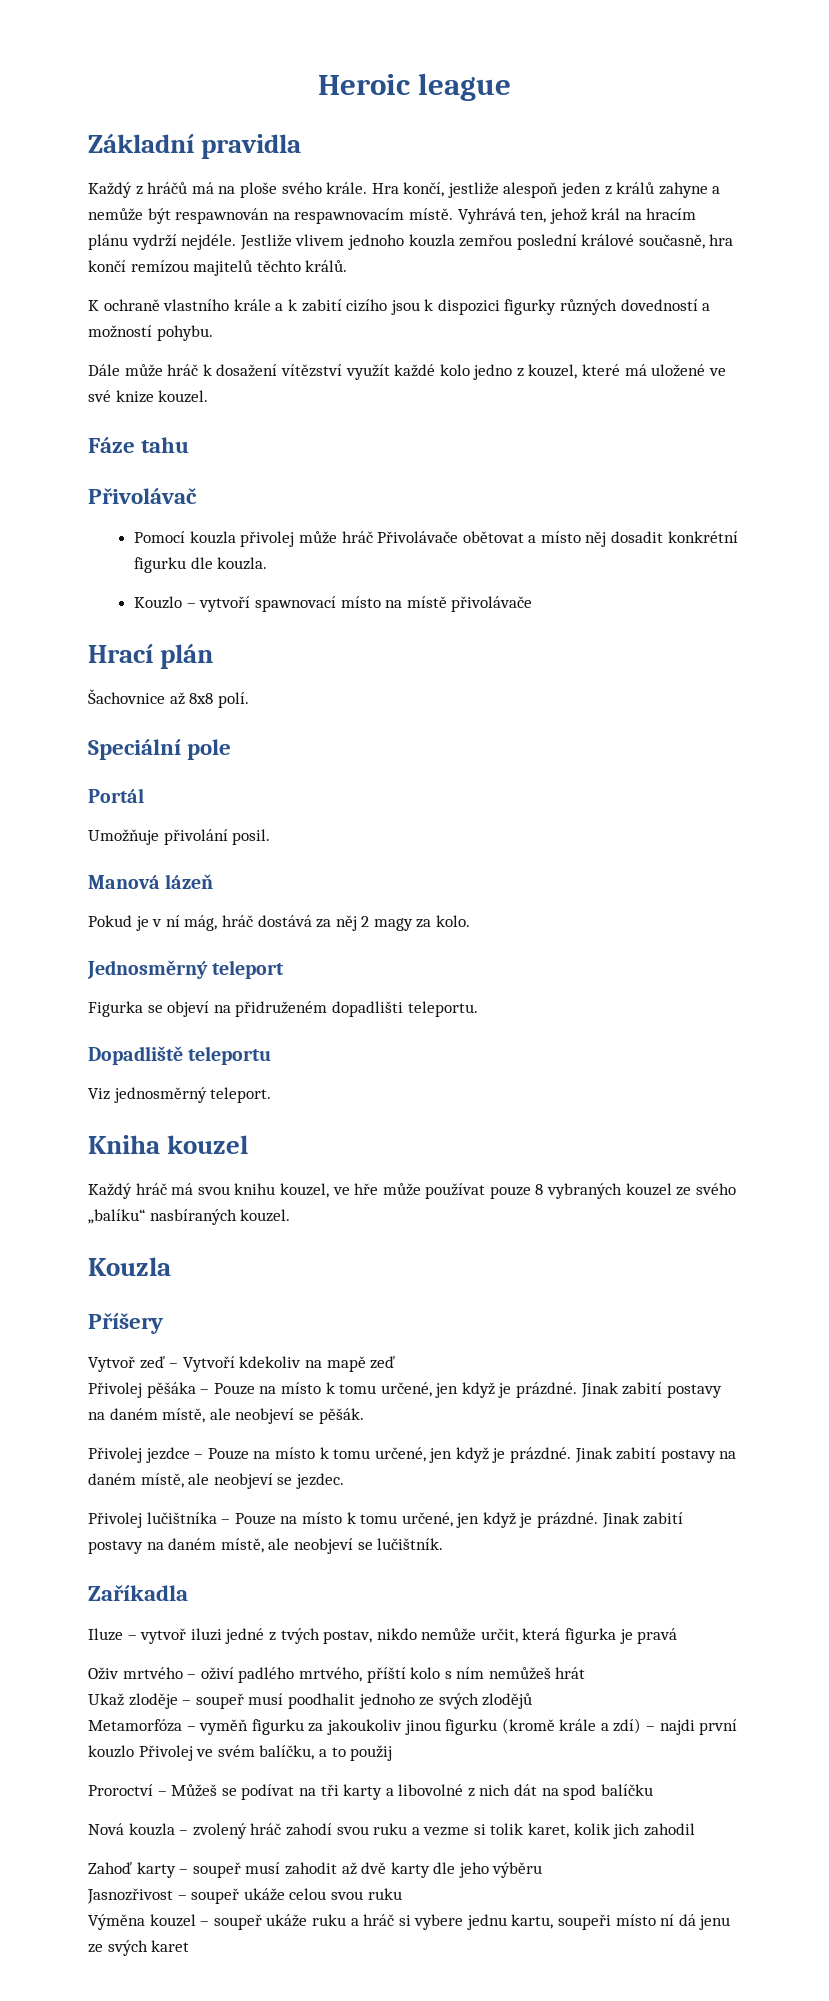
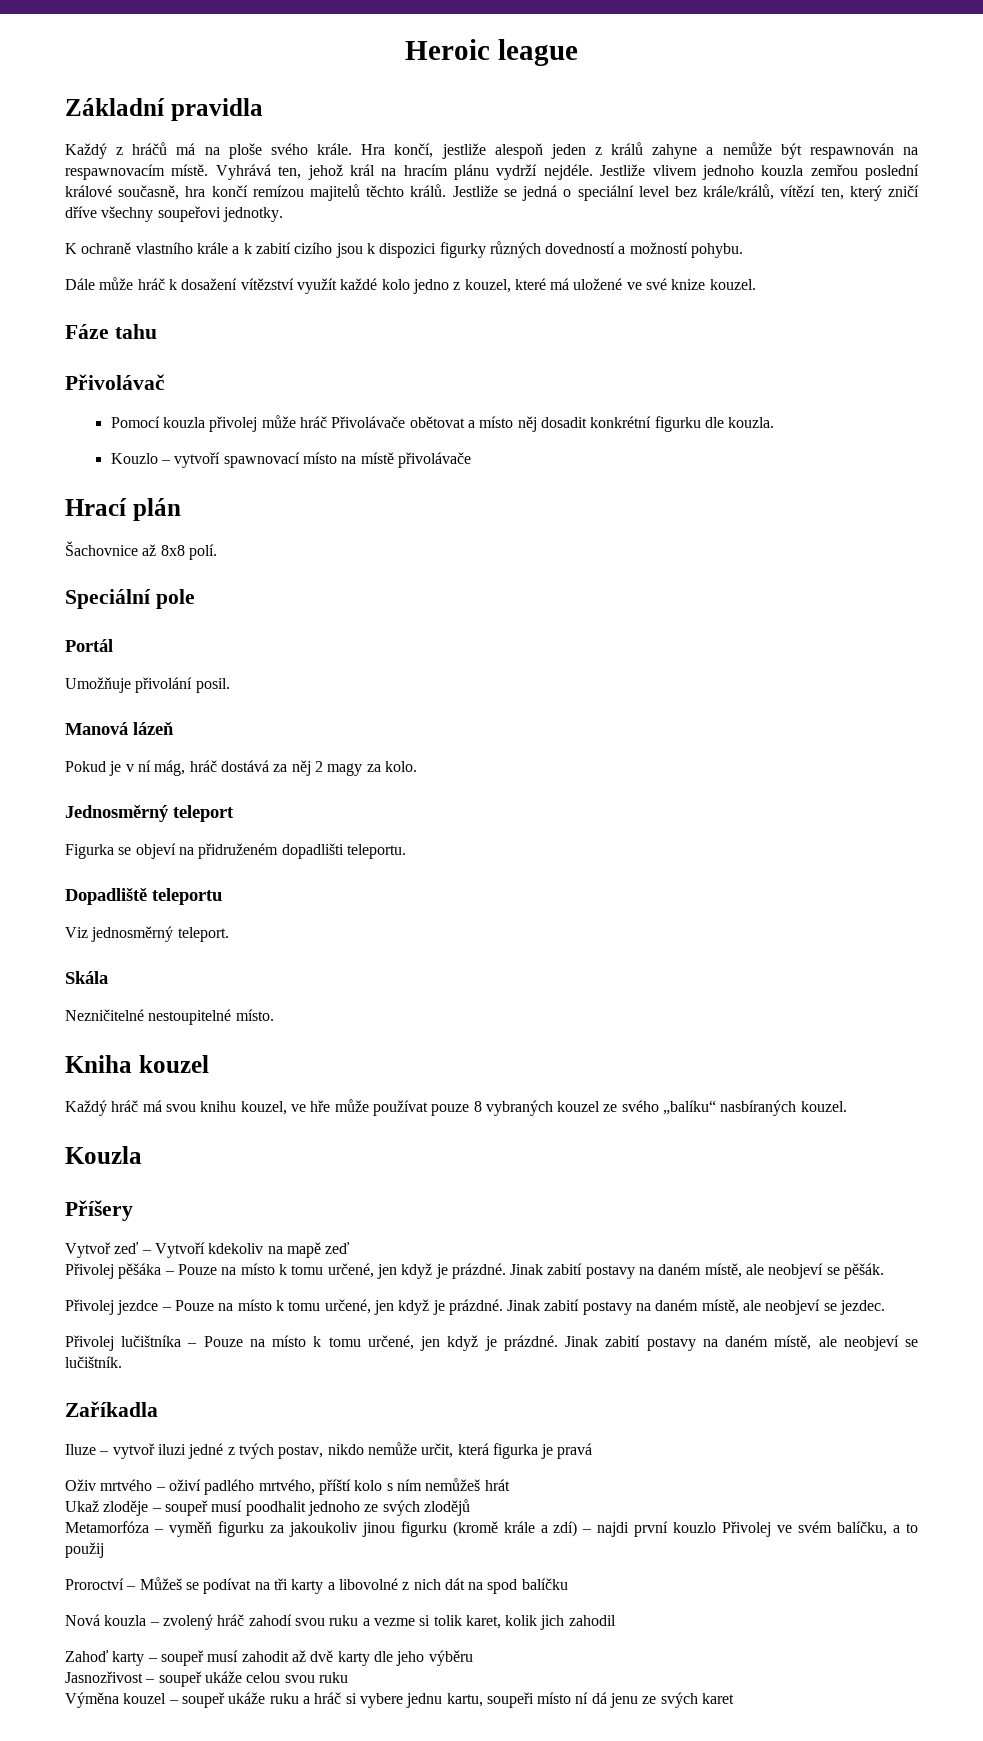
(348, 266) none -> [452,184,920,201] [65,206,283,222] Jestliže se jedná o speciální level bez krále/králů, vítězí ten, který zničí dříve všechny soupeřovi jednotky.
(272, 1095) none -> [65,971,108,984] [65,1009,274,1025] // Skála // Nezničitelné nestoupitelné místo.

